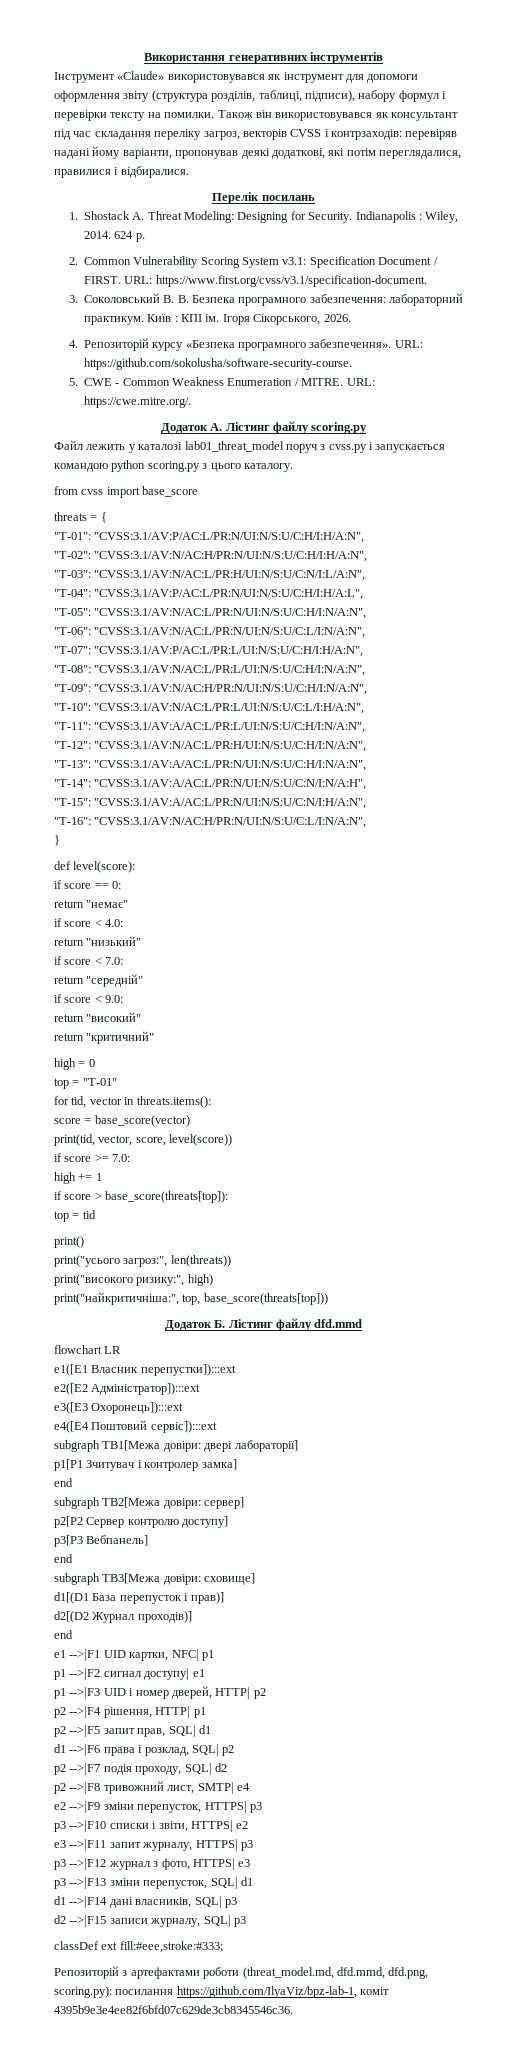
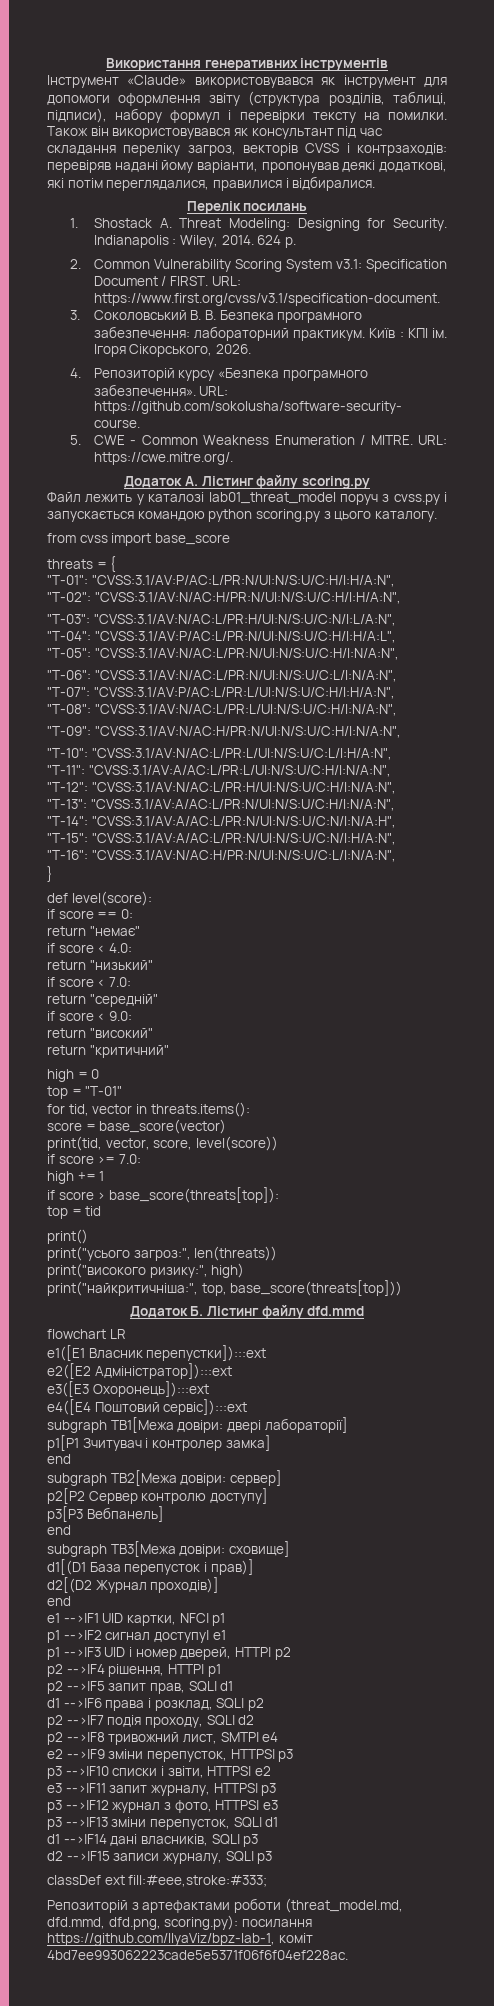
[54,2005,293,2014] 4395b9e3e4ee82f6bfd07c629de3cb8345546c36. -> [47,1950,348,1960] 4bd7ee993062223cade5e5371f06f6f04ef228ac.

